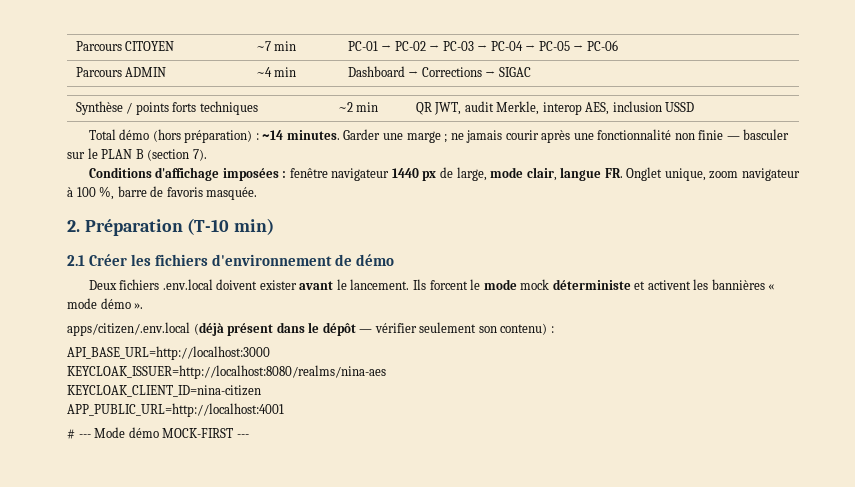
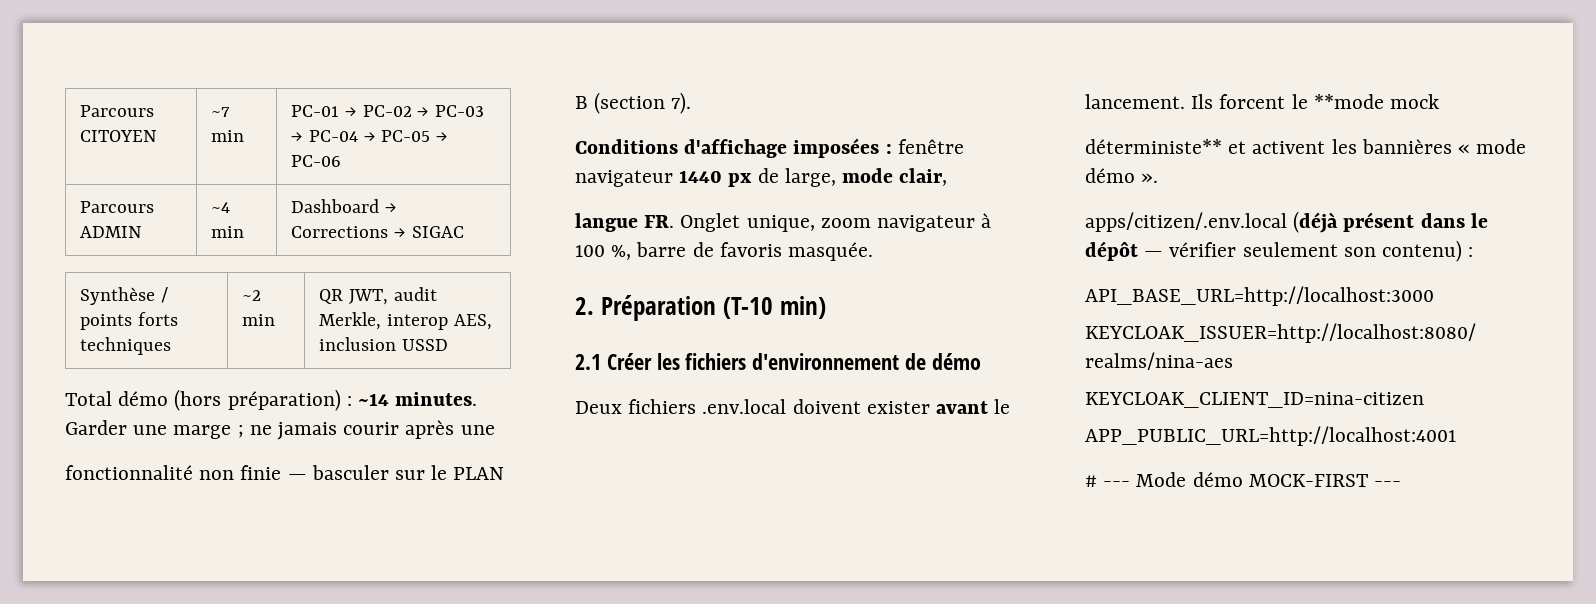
(594, 136) none -> (495, 430) //
(557, 174) none -> (948, 177) //
[483,279,517,290] mode -> [1313,94,1384,109] **mode
[552,279,631,290] déterministe -> [1085,139,1222,154] // déterministe**

